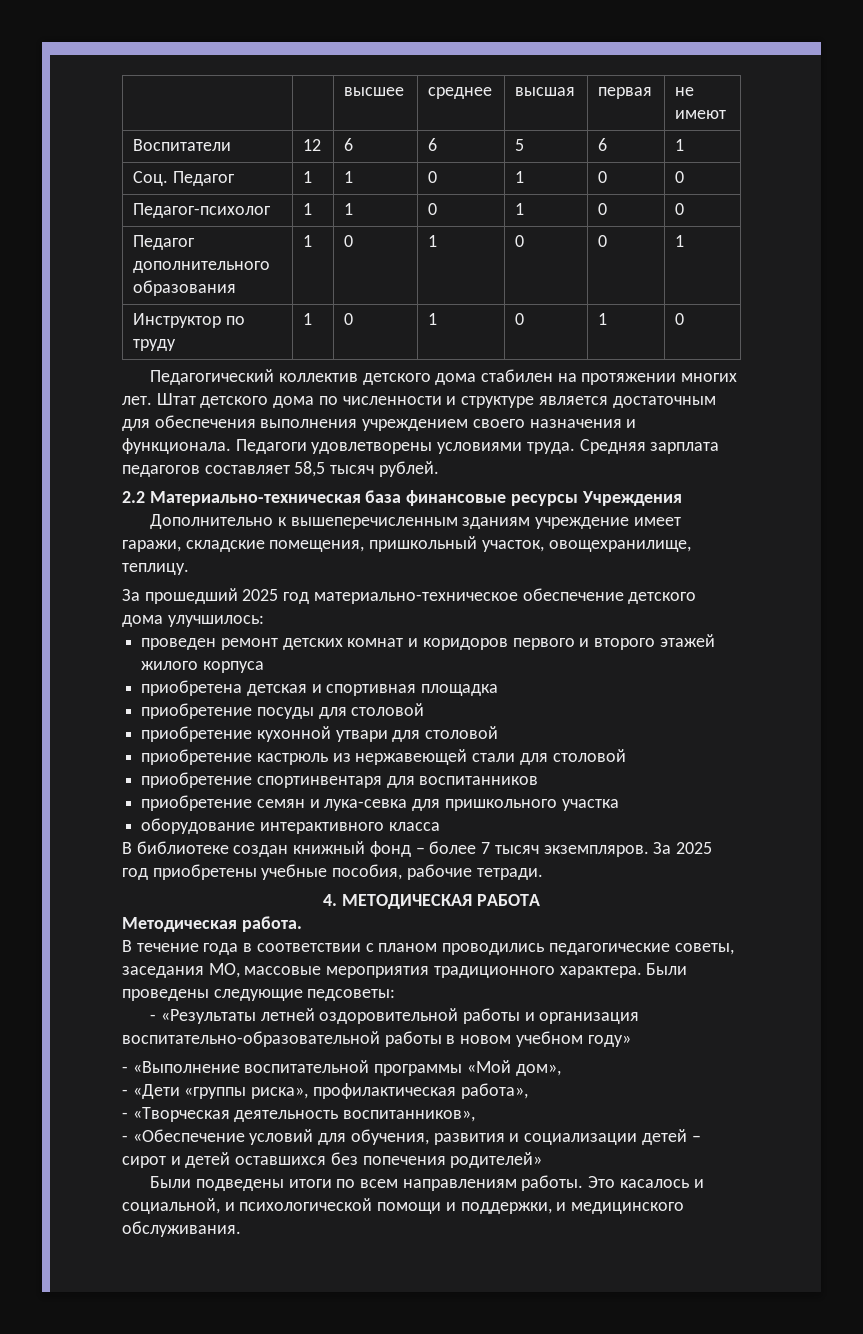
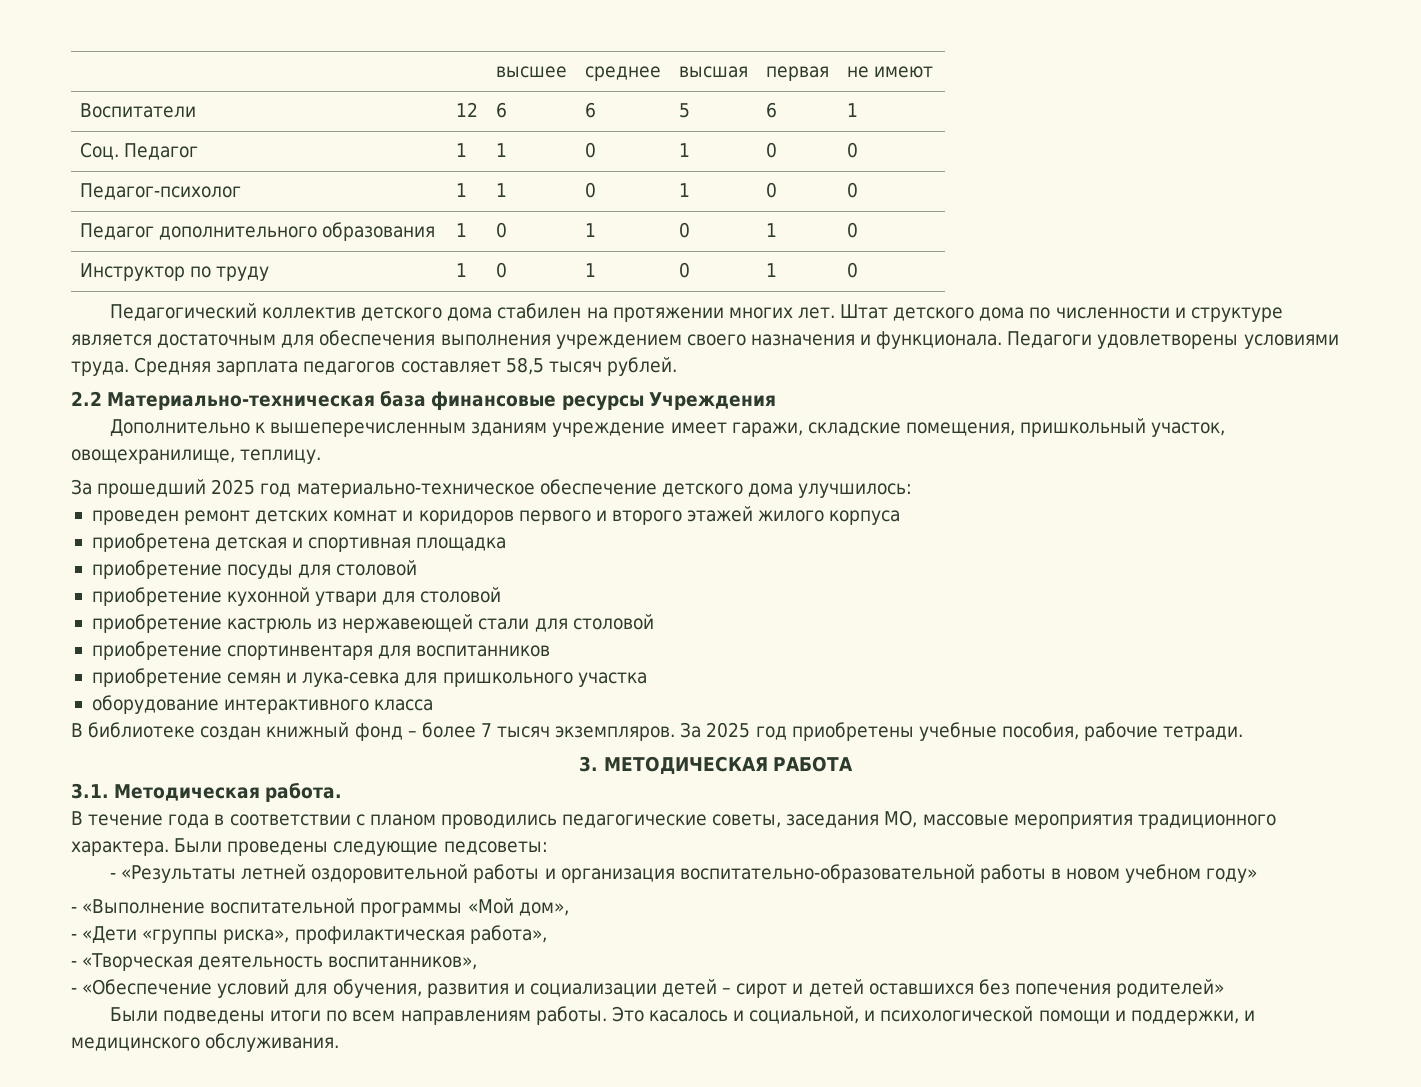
[598,235,608,247] [675,235,685,247] | 0 | 1 -> [765,223,777,237] [846,222,858,238] | 1 | 0
[323,894,338,906] 4. -> [579,756,599,772] 3.
(540, 900) none -> [71,783,109,799] 3.1.

